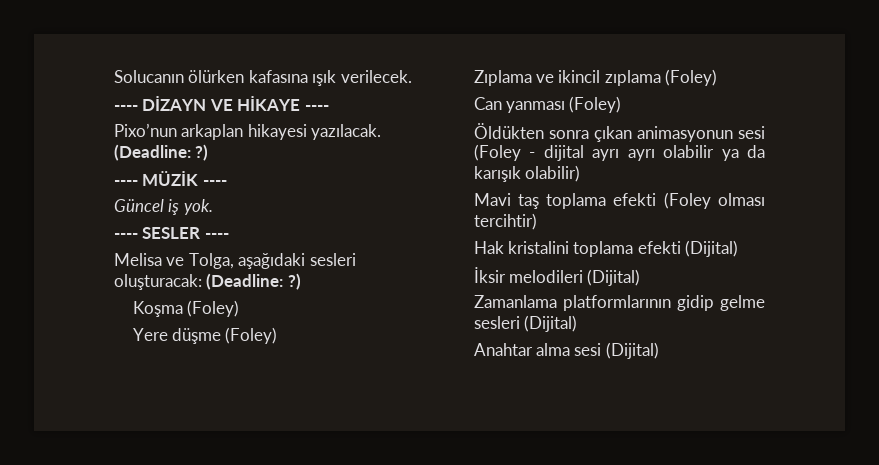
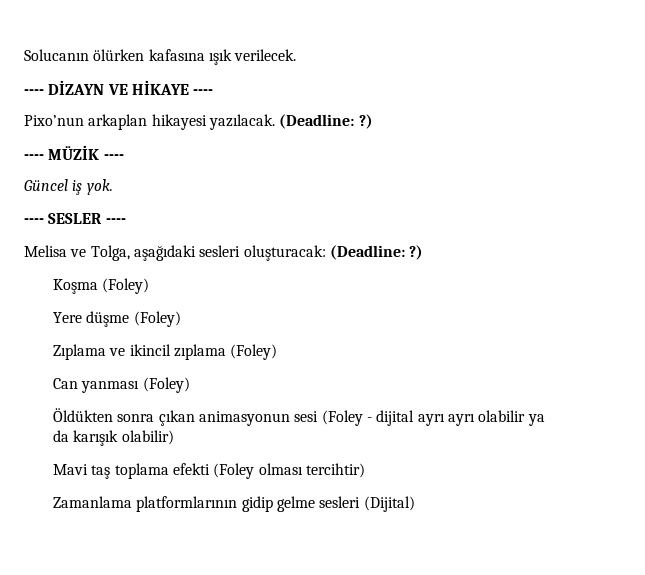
[473,240,739,257] [473,267,641,286] // Hak kristalini toplama efekti (Dijital) // İksir melodileri (Dijital) -> (365, 470) none
[473,342,659,359] // Anahtar alma sesi (Dijital) -> (415, 504) none

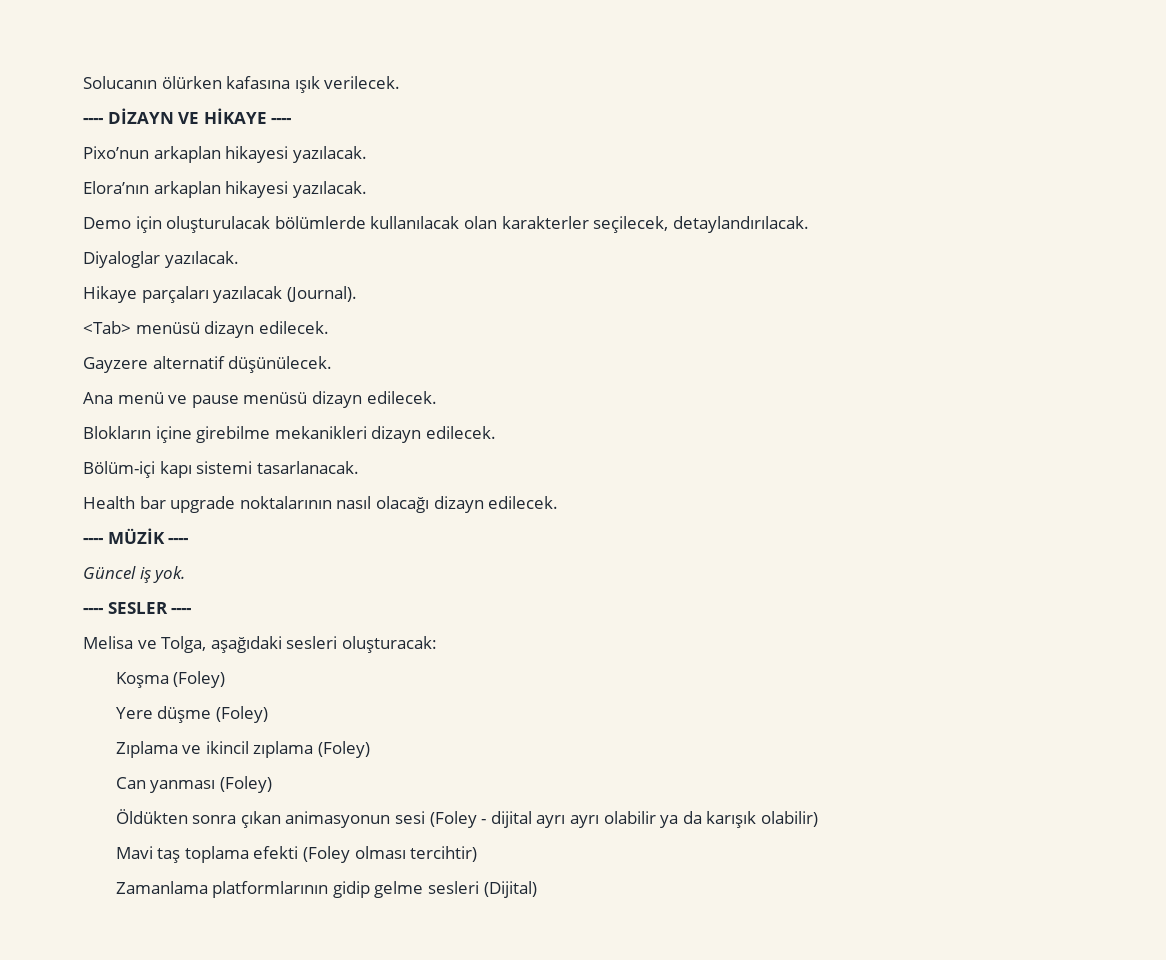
[279,114,373,129] (Deadline: ?) -> [83,181,367,198] [83,216,809,233] [83,251,239,268] [83,286,357,303] [83,321,329,338] [83,356,333,373] [83,391,437,408] [83,426,496,443] [83,461,359,478] [83,496,559,513] // Elora’nın arkaplan hikayesi yazılacak. // Demo için oluşturulacak bölümlerde kullanılacak olan karakterler seçilecek, detaylandırılacak. // Diyaloglar yazılacak. // Hikaye parçaları yazılacak (Journal). // <Tab> menüsü dizayn edilecek. // Gayzere alternatif düşünülecek. // Ana menü ve pause menüsü dizayn edilecek. // Blokların içine girebilme mekanikleri dizayn edilecek. // Bölüm-içi kapı sistemi tasarlanacak. // Health bar upgrade noktalarının nasıl olacağı dizayn edilecek.
[329,245,424,260] (Deadline: ?) -> (437, 644) none

